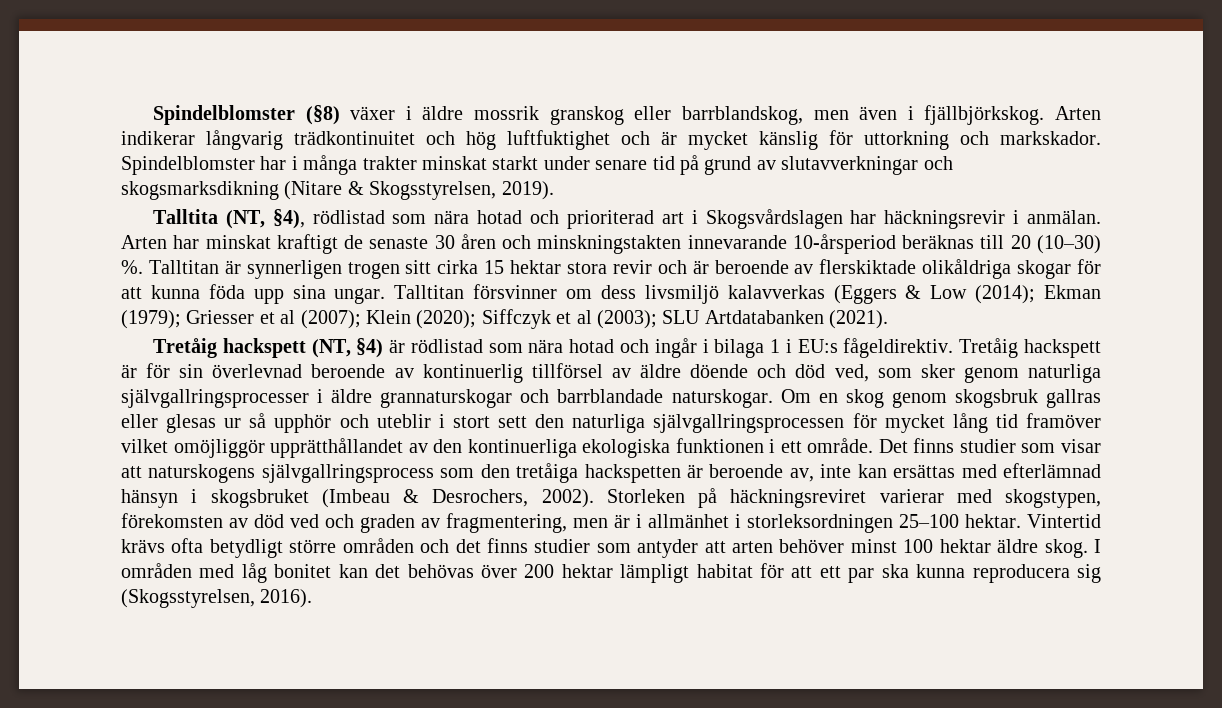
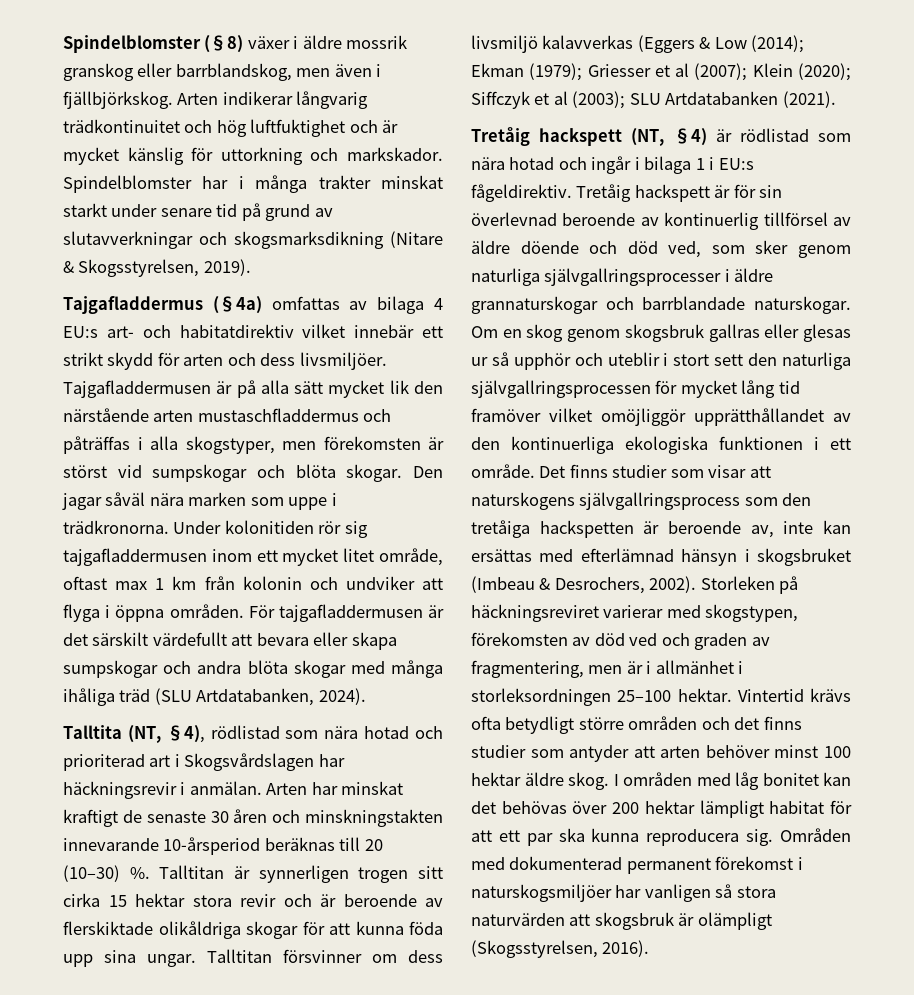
(554, 190) none -> [63,296,444,314] [63,324,443,338] [63,352,387,370] [63,380,443,398] [63,408,392,422] [63,436,444,454] [63,464,443,482] [62,492,337,510] [63,520,368,538] [63,548,444,566] [63,576,443,590] [63,604,444,622] [63,632,397,650] [63,660,443,678] [63,688,366,706] // Tajgafladdermus (§4a) omfattas av bilaga 4 EU:s art- och habitatdirektiv vilket innebär ett strikt skydd för arten och dess livsmiljöer. Tajgafladdermusen är på alla sätt mycket lik den närstående arten mustaschfladdermus och påträffas i alla skogstyper, men förekomsten är störst vid sumpskogar och blöta skogar. Den jagar såväl nära marken som uppe i trädkronorna. Under kolonitiden rör sig tajgafladdermusen inom ett mycket litet område, oftast max 1 km från kolonin och undviker att flyga i öppna områden. För tajgafladdermusen är det särskilt värdefullt att bevara eller skapa sumpskogar och andra blöta skogar med många ihåliga träd (SLU Artdatabanken, 2024).
[1077,564,1102,583] sig -> [746,828,851,846] [471,856,803,874] [471,884,776,902] [471,912,772,930] sig. Områden med dokumenterad permanent förekomst i naturskogsmiljöer har vanligen så stora naturvärden att skogsbruk är olämpligt

